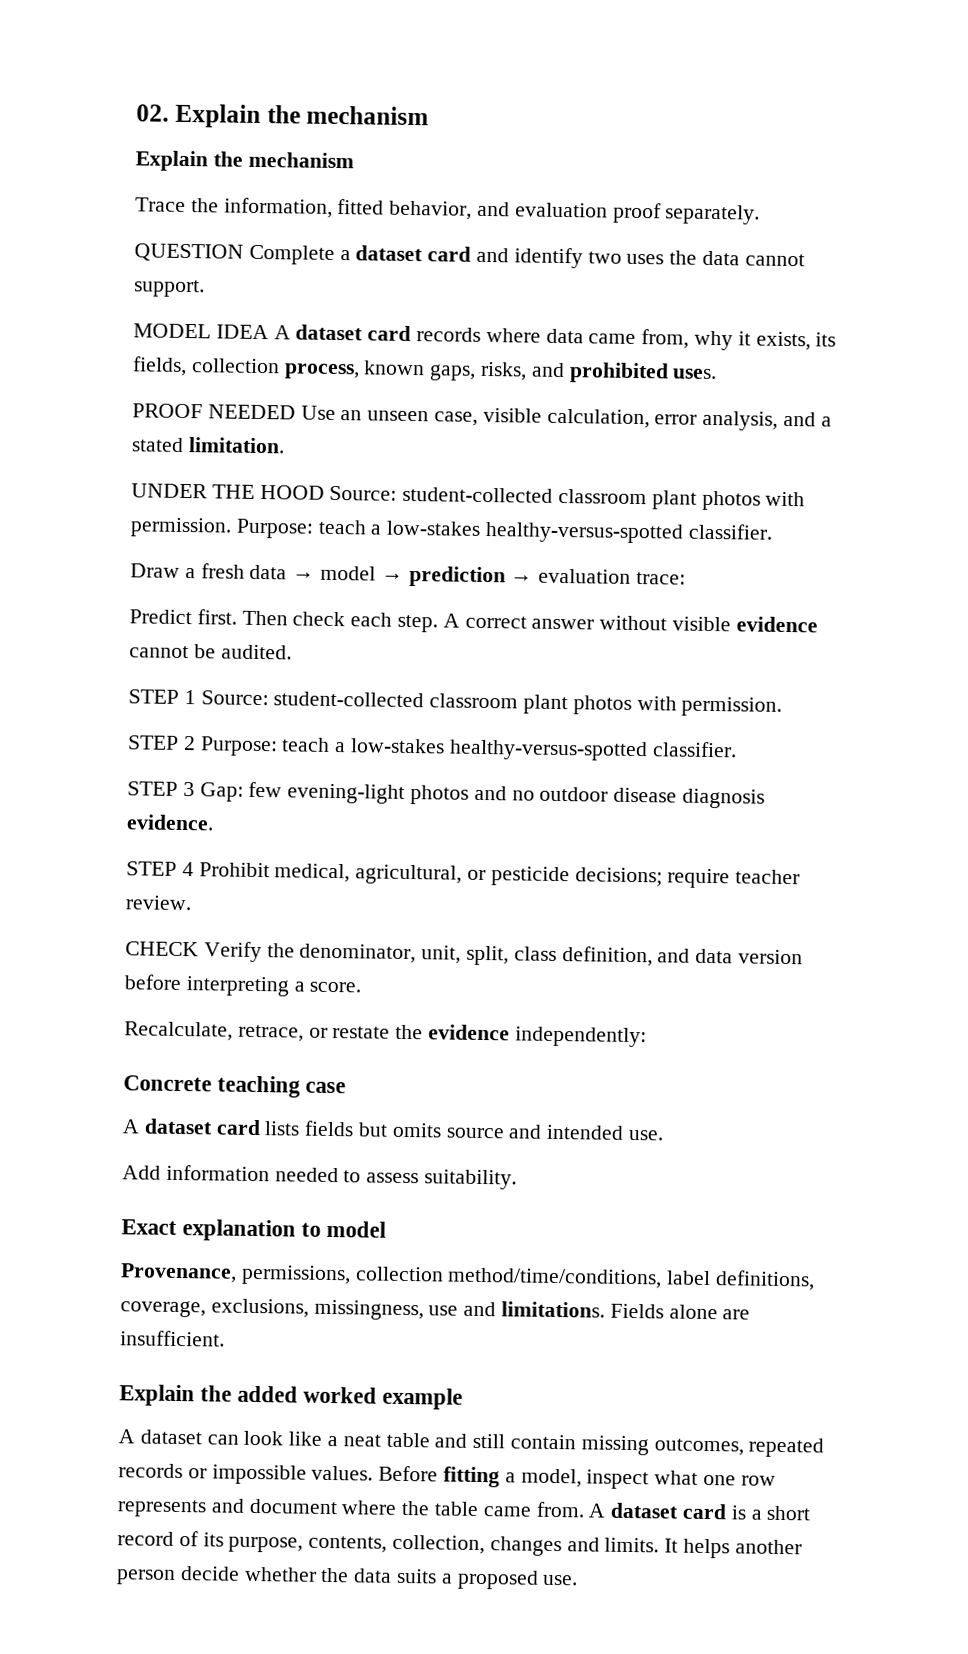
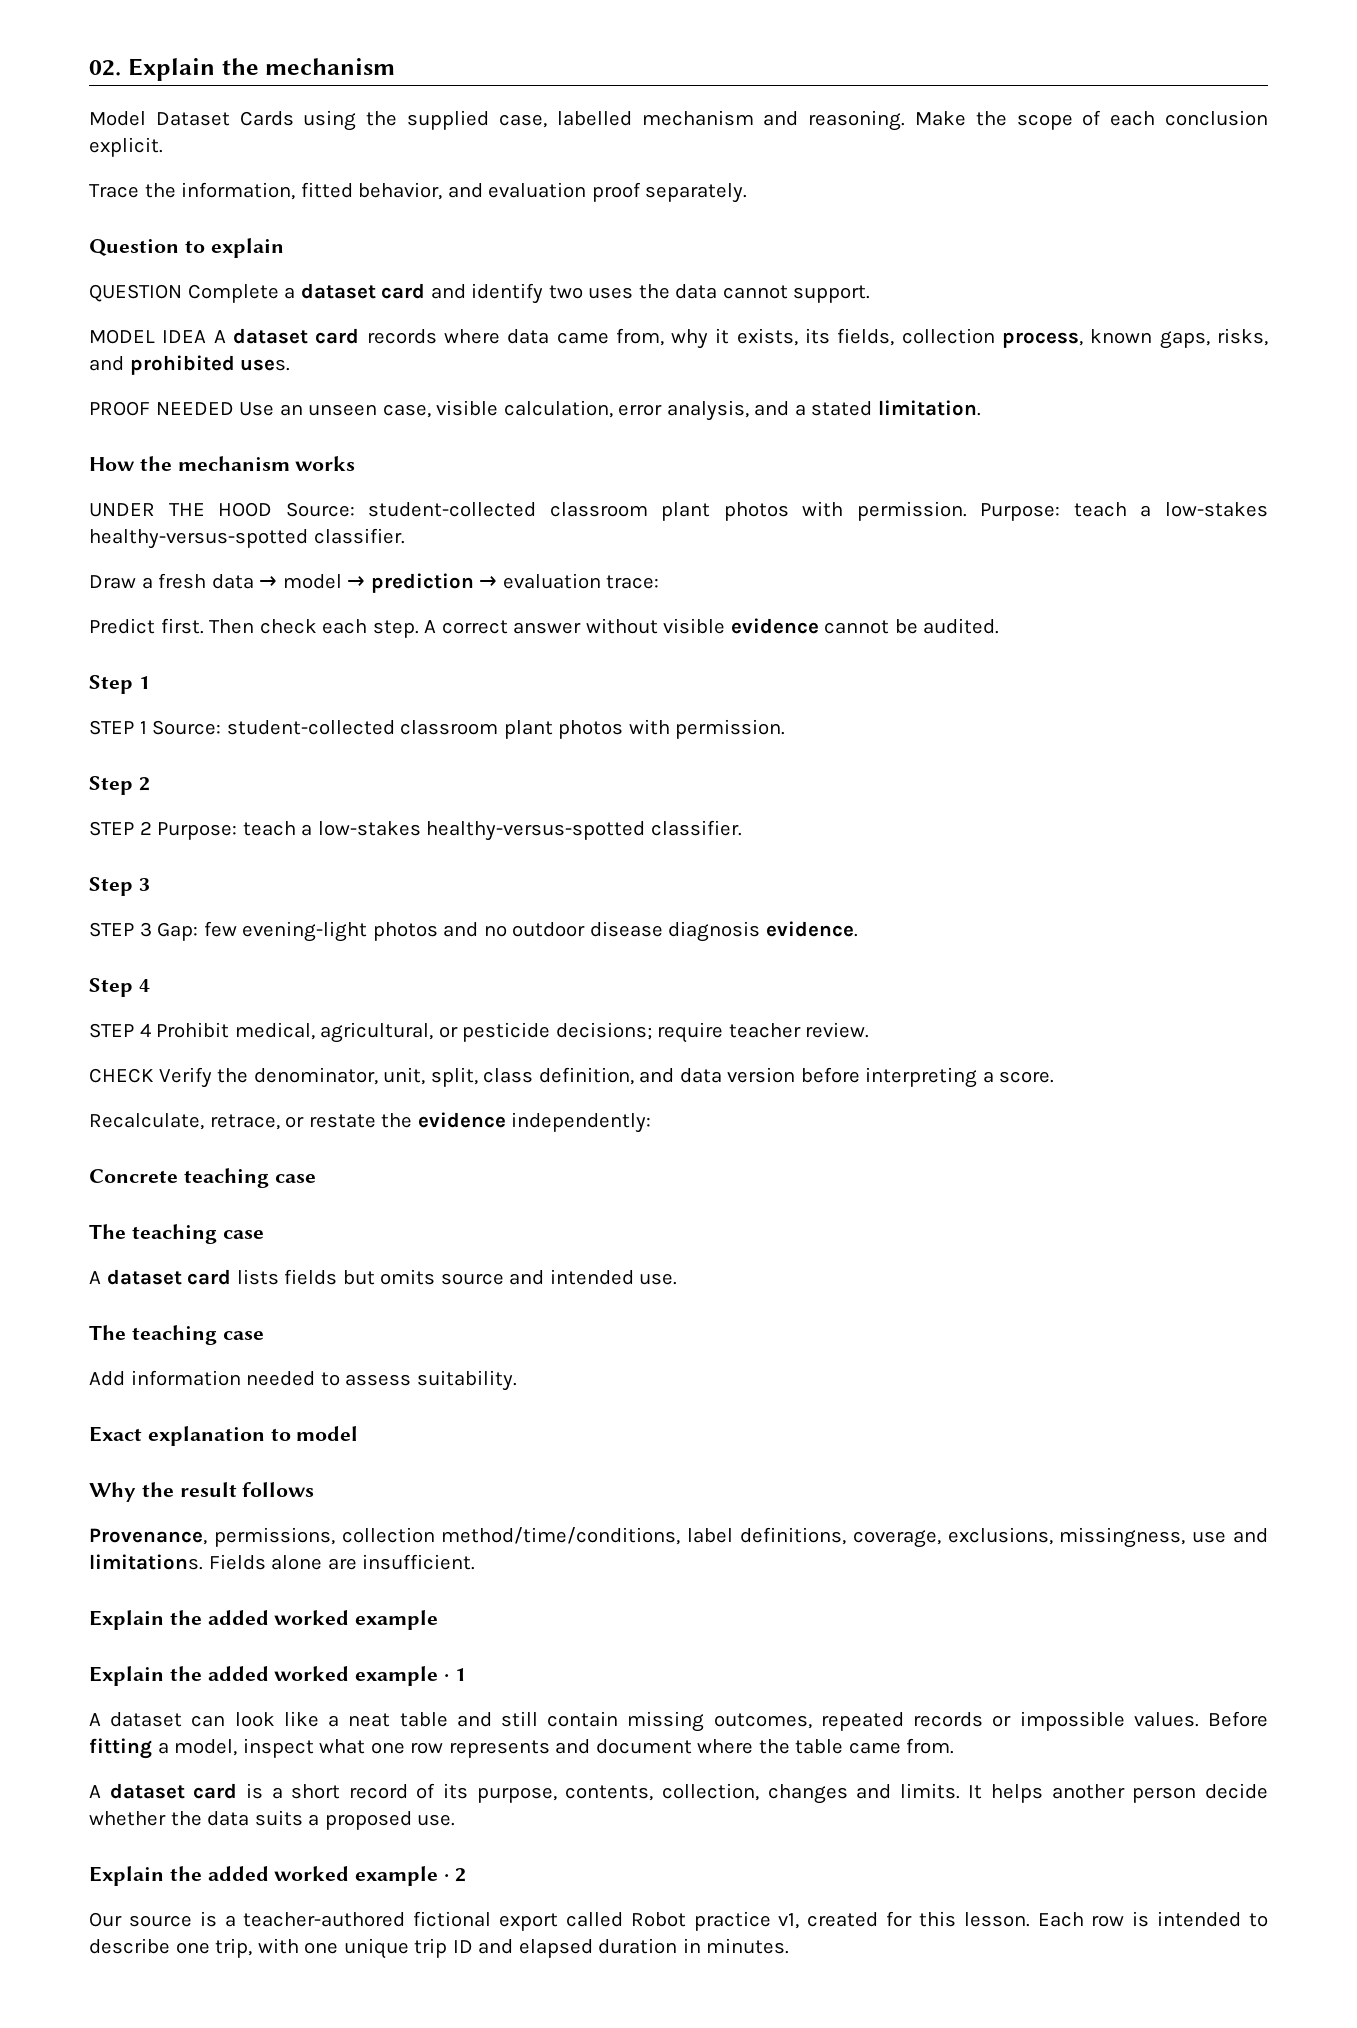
[135,150,354,172] Explain the mechanism -> [89,110,1268,131] [89,137,163,157] Model Dataset Cards using the supplied case, labelled mechanism and reasoning. Make the scope of each conclusion explicit.
(761, 214) none -> [89,238,284,258] // Question to explain
(285, 445) none -> [89,456,356,471] // How the mechanism works
(292, 652) none -> [89,675,150,694] // Step 1
(783, 706) none -> [89,776,150,795] // Step 2
(737, 749) none -> [89,877,150,896] // Step 3
(214, 822) none -> [89,978,150,997] // Step 4
(347, 1087) none -> [89,1224,264,1244] // The teaching case
(664, 1135) none -> [89,1325,264,1345] // The teaching case
(387, 1229) none -> [89,1482,315,1502] // Why the result follows
(464, 1398) none -> [89,1666,466,1686] // Explain the added worked example · 1
(585, 1509) none -> (955, 1746) //
(579, 1580) none -> [89,1866,466,1886] [89,1911,1269,1931] [89,1938,790,1959] // Explain the added worked example · 2 // Our source is a teacher-authored fictional export called Robot practice v1, created for this lesson. Each row is intended to describe one trip, with one unique trip ID and elapsed duration in minutes.

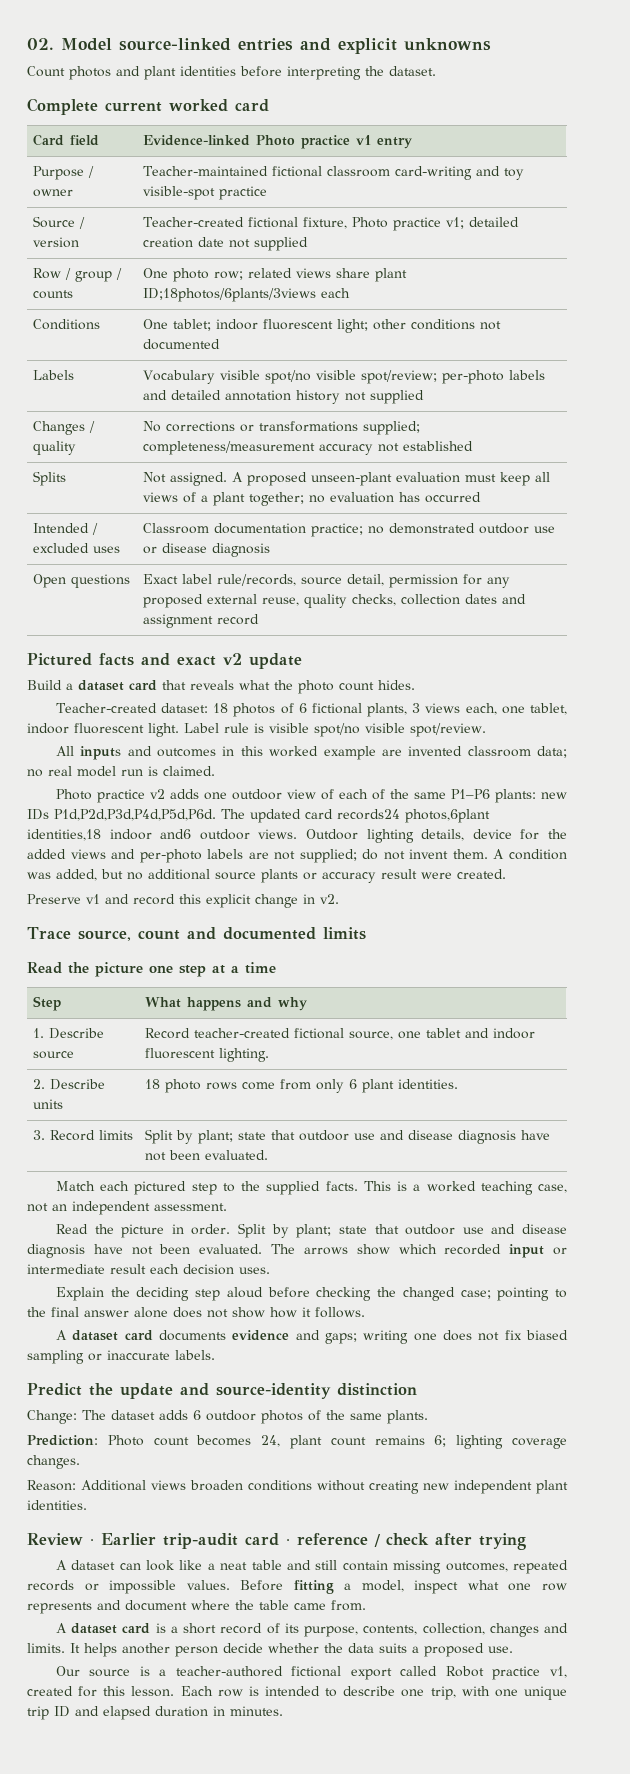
[127,58,396,81] [89,110,1268,131] [89,137,163,157] [89,182,748,203] [89,238,284,258] [89,283,871,304] [89,328,1268,349] [89,355,291,375] [89,400,981,421] [89,456,356,471] [89,501,1268,521] [89,528,405,549] [89,573,660,593] [89,618,1000,638] [89,675,150,694] [89,719,786,739] [89,776,150,795] [89,820,742,841] [89,877,150,896] [89,921,858,942] [89,978,150,997] [89,1022,870,1043] [89,1067,1055,1088] [89,1112,652,1133] [89,1168,316,1188] [89,1224,264,1244] [89,1269,678,1285] [89,1325,264,1345] [89,1370,517,1391] [89,1426,359,1446] [89,1482,315,1502] [89,1527,1268,1548] [89,1554,476,1570] [89,1610,439,1630] [89,1666,466,1686] Explain the mechanism // Model Dataset Cards using the supplied case, labelled mechanism and reasoning. Make the scope of each conclusion explicit. // Trace the information, fitted behavior, and evaluation proof separately. // Question to explain // QUESTION Complete a dataset card and identify two uses the data cannot support. // MODEL IDEA A dataset card records where data came from, why it exists, its fields, collection process, known gaps, risks, and prohibited uses. // PROOF NEEDED Use an unseen case, visible calculation, error analysis, and a stated limitation. // How the mechanism works // UNDER THE HOOD Source: student-collected classroom plant photos with permission. Purpose: teach a low-stakes healthy-versus-spotted classifier. // Draw a fresh data → model → prediction → evaluation trace: // Predict first. Then check each step. A correct answer without visible evidence cannot be audited. // Step 1 // STEP 1 Source: student-collected classroom plant photos with permission. // Step 2 // STEP 2 Purpose: teach a low-stakes healthy-versus-spotted classifier. // Step 3 // STEP 3 Gap: few evening-light photos and no outdoor disease diagnosis evidence. // Step 4 // STEP 4 Prohibit medical, agricultural, or pesticide decisions; require teacher review. // CHECK Verify the denominator, unit, split, class definition, and data version before interpreting a score. // Recalculate, retrace, or restate the evidence independently: // Concrete teaching case // The teaching case // A dataset card lists fields but omits source and intended use. // The teaching case // Add information needed to assess suitability. // Exact explanation to model // Why the result follows // Provenance, permissions, collection method/time/conditions, label definitions, coverage, exclusions, missingness, use and limitations. Fields alone are insufficient. // Explain the added worked example // Explain the added worked example · 1 -> [61,38,491,54] [27,66,436,80] [27,98,269,115] [32,134,99,146] [142,135,412,149] [32,166,94,180] [32,189,73,197] [142,166,524,180] [142,186,267,200] [32,216,85,229] [32,237,79,248] [142,217,519,231] [142,237,308,251] [32,268,122,282] [32,290,73,299] [142,268,407,282] [142,288,350,302] [32,319,100,330] [142,319,501,333] [142,339,220,350] [32,370,74,380] [142,370,545,384] [142,390,424,404] [32,421,95,435] [32,441,76,455] [142,421,420,435] [142,441,473,455] [32,471,66,486] [142,472,550,486] [142,492,481,506] [32,523,98,535] [32,543,120,553] [142,523,555,537] [142,543,270,557] [32,574,130,588] [142,574,510,588] [142,594,526,608] [142,614,259,628] [27,653,302,669] [27,680,415,694] [55,703,567,717] [27,723,486,737] [55,746,567,760] [27,766,215,777] [55,789,567,803] [27,809,490,823] [27,829,568,843] [27,849,568,863] [27,869,506,883] [27,894,339,908] [27,927,366,941] [27,962,276,977] [32,996,61,1011] [144,997,307,1011] [32,1028,104,1039] [32,1051,74,1059] [144,1028,535,1040] [144,1048,269,1062] [32,1079,105,1090] [32,1099,63,1109] [144,1079,458,1093] [32,1130,133,1141] [144,1129,550,1144] [144,1150,268,1161] [55,1181,567,1195] [27,1201,227,1215] [55,1223,568,1238] [27,1244,567,1258] [27,1264,270,1275] [55,1287,567,1301] [27,1307,365,1318] [55,1330,568,1344] [27,1350,215,1364] [27,1383,417,1399] [27,1410,428,1424] [27,1435,567,1449] [27,1455,80,1469] [27,1480,568,1494] [27,1500,87,1510] [27,1533,526,1550] Model source-linked entries and explicit unknowns // Count photos and plant identities before interpreting the dataset. // Complete current worked card // Card field | Evidence-linked Photo practice v1 entry // Purpose / owner | Teacher-maintained fictional classroom card-writing and toy visible-spot practice // Source / version | Teacher-created fictional fixture, Photo practice v1; detailed creation date not supplied // Row / group / counts | One photo row; related views share plant ID;18photos/6plants/3views each // Conditions | One tablet; indoor fluorescent light; other conditions not documented // Labels | Vocabulary visible spot/no visible spot/review; per-photo labels and detailed annotation history not supplied // Changes / quality | No corrections or transformations supplied; completeness/measurement accuracy not established // Splits | Not assigned. A proposed unseen-plant evaluation must keep all views of a plant together; no evaluation has occurred // Intended / excluded uses | Classroom documentation practice; no demonstrated outdoor use or disease diagnosis // Open questions | Exact label rule/records, source detail, permission for any proposed external reuse, quality checks, collection dates and assignment record // Pictured facts and exact v2 update // Build a dataset card that reveals what the photo count hides. // Teacher-created dataset: 18 photos of 6 fictional plants, 3 views each, one tablet, indoor fluorescent light. Label rule is visible spot/no visible spot/review. // All inputs and outcomes in this worked example are invented classroom data; no real model run is claimed. // Photo practice v2 adds one outdoor view of each of the same P1–P6 plants: new IDs P1d,P2d,P3d,P4d,P5d,P6d. The updated card records24 photos,6plant identities,18 indoor and6 outdoor views. Outdoor lighting details, device for the added views and per-photo labels are not supplied; do not invent them. A condition was added, but no additional source plants or accuracy result were created. // Preserve v1 and record this explicit change in v2. // Trace source, count and documented limits // Read the picture one step at a time // Step | What happens and why // 1. Describe source | Record teacher-created fictional source, one tablet and indoor fluorescent lighting. // 2. Describe units | 18 photo rows come from only 6 plant identities. // 3. Record limits | Split by plant; state that outdoor use and disease diagnosis have not been evaluated. // Match each pictured step to the supplied facts. This is a worked teaching case, not an independent assessment. // Read the picture in order. Split by plant; state that outdoor use and disease diagnosis have not been evaluated. The arrows show which recorded input or intermediate result each decision uses. // Explain the deciding step aloud before checking the changed case; pointing to the final answer alone does not show how it follows. // A dataset card documents evidence and gaps; writing one does not fix biased sampling or inaccurate labels. // Predict the update and source-identity distinction // Change: The dataset adds 6 outdoor photos of the same plants. // Prediction: Photo count becomes 24, plant count remains 6; lighting coverage changes. // Reason: Additional views broaden conditions without creating new independent plant identities. // Review · Earlier trip-audit card · reference / check after trying
[89,1866,466,1886] // Explain the added worked example · 2 -> (513, 1649) none

